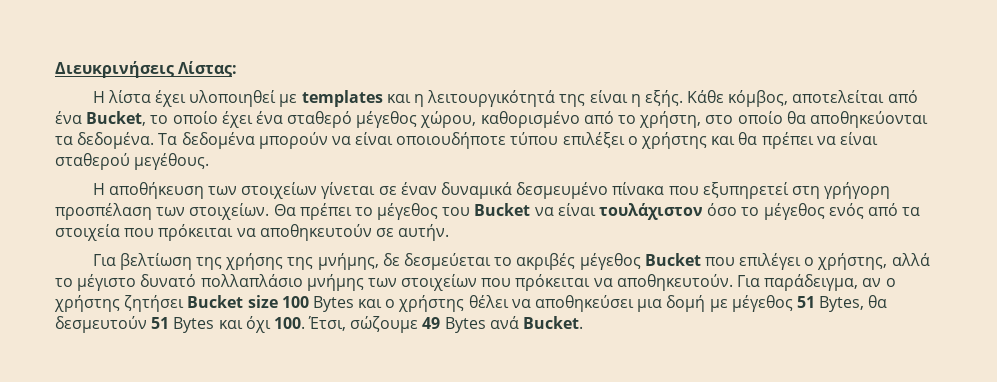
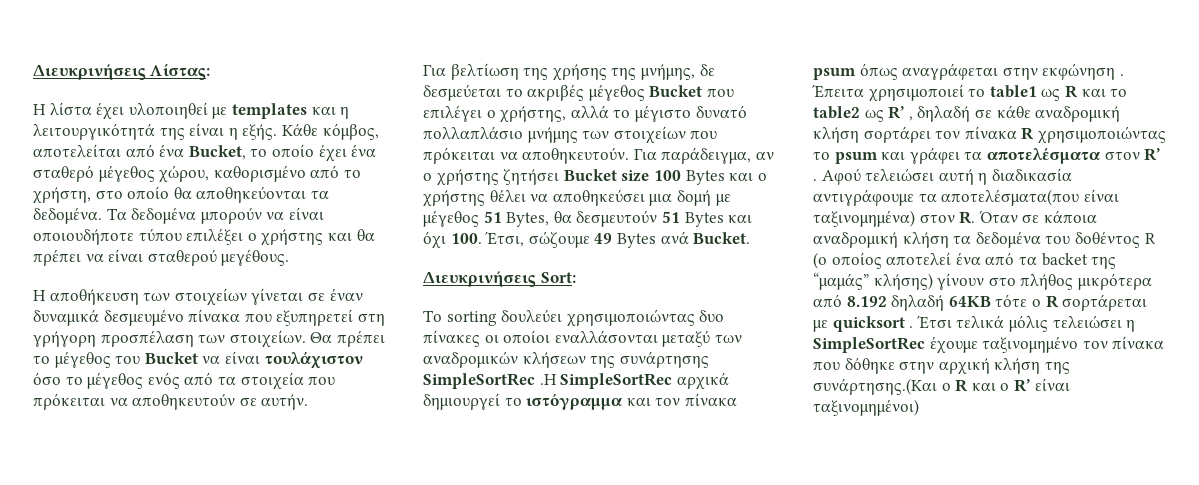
(584, 322) none -> [423,271,576,287] [423,309,725,327] [423,330,742,347] [423,351,709,368] [423,372,729,390] [423,393,737,410] [813,63,1124,80] [812,84,1128,102] [813,105,1121,122] [813,126,1166,144] [813,147,1161,164] [813,168,1072,185] [813,189,1119,206] [813,210,1097,227] [813,231,1156,248] [813,252,1117,269] [813,272,1152,290] [813,294,1148,311] [813,315,1136,332] [813,336,1165,354] [813,357,1070,375] [813,378,1070,395] [813,399,919,416] // Διευκρινήσεις Sort: // Το sorting δουλεύει χρησιμοποιώντας δυο πίνακες οι οποίοι εναλλάσονται μεταξύ των αναδρομικών κλήσεων της συνάρτησης SimpleSortRec .Η SimpleSortRec αρχικά δημιουργεί το ιστόγραμμα και τον πίνακα psum όπως αναγράφεται στην εκφώνηση . Έπειτα χρησιμοποιεί το table1 ως R και το table2 ως R’ , δηλαδή σε κάθε αναδρομική κλήση σορτάρει τον πίνακα R χρησιμοποιώντας το psum και γράφει τα αποτελέσματα στον R’ . Αφού τελειώσει αυτή η διαδικασία αντιγράφουμε τα αποτελέσματα(που είναι ταξινομημένα) στον R. Όταν σε κάποια αναδρομική κλήση τα δεδομένα του δοθέντος R (ο οποίος αποτελεί ένα από τα backet της “μαμάς” κλήσης) γίνουν στο πλήθος μικρότερα από 8.192 δηλαδή 64KB τότε ο R σορτάρεται με quicksort . Έτσι τελικά μόλις τελειώσει η SimpleSortRec έχουμε ταξινομημένο τον πίνακα που δόθηκε στην αρχική κλήση της συνάρτησης.(Και ο R και ο R’ είναι ταξινομημένοι)

